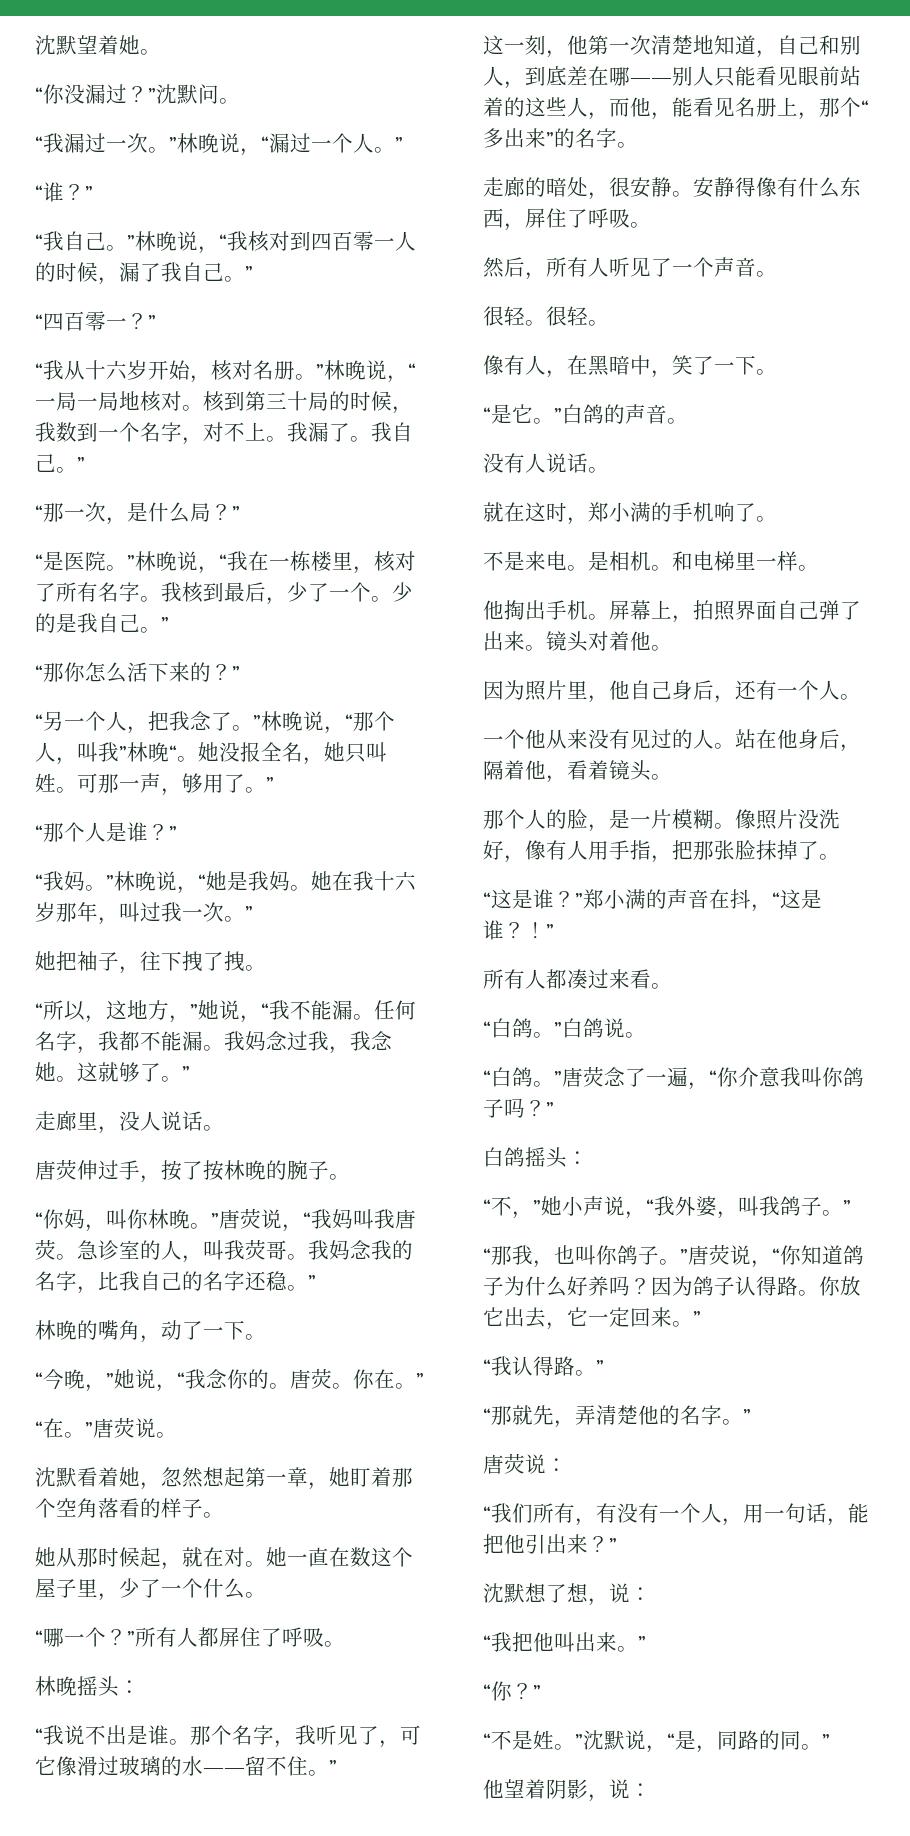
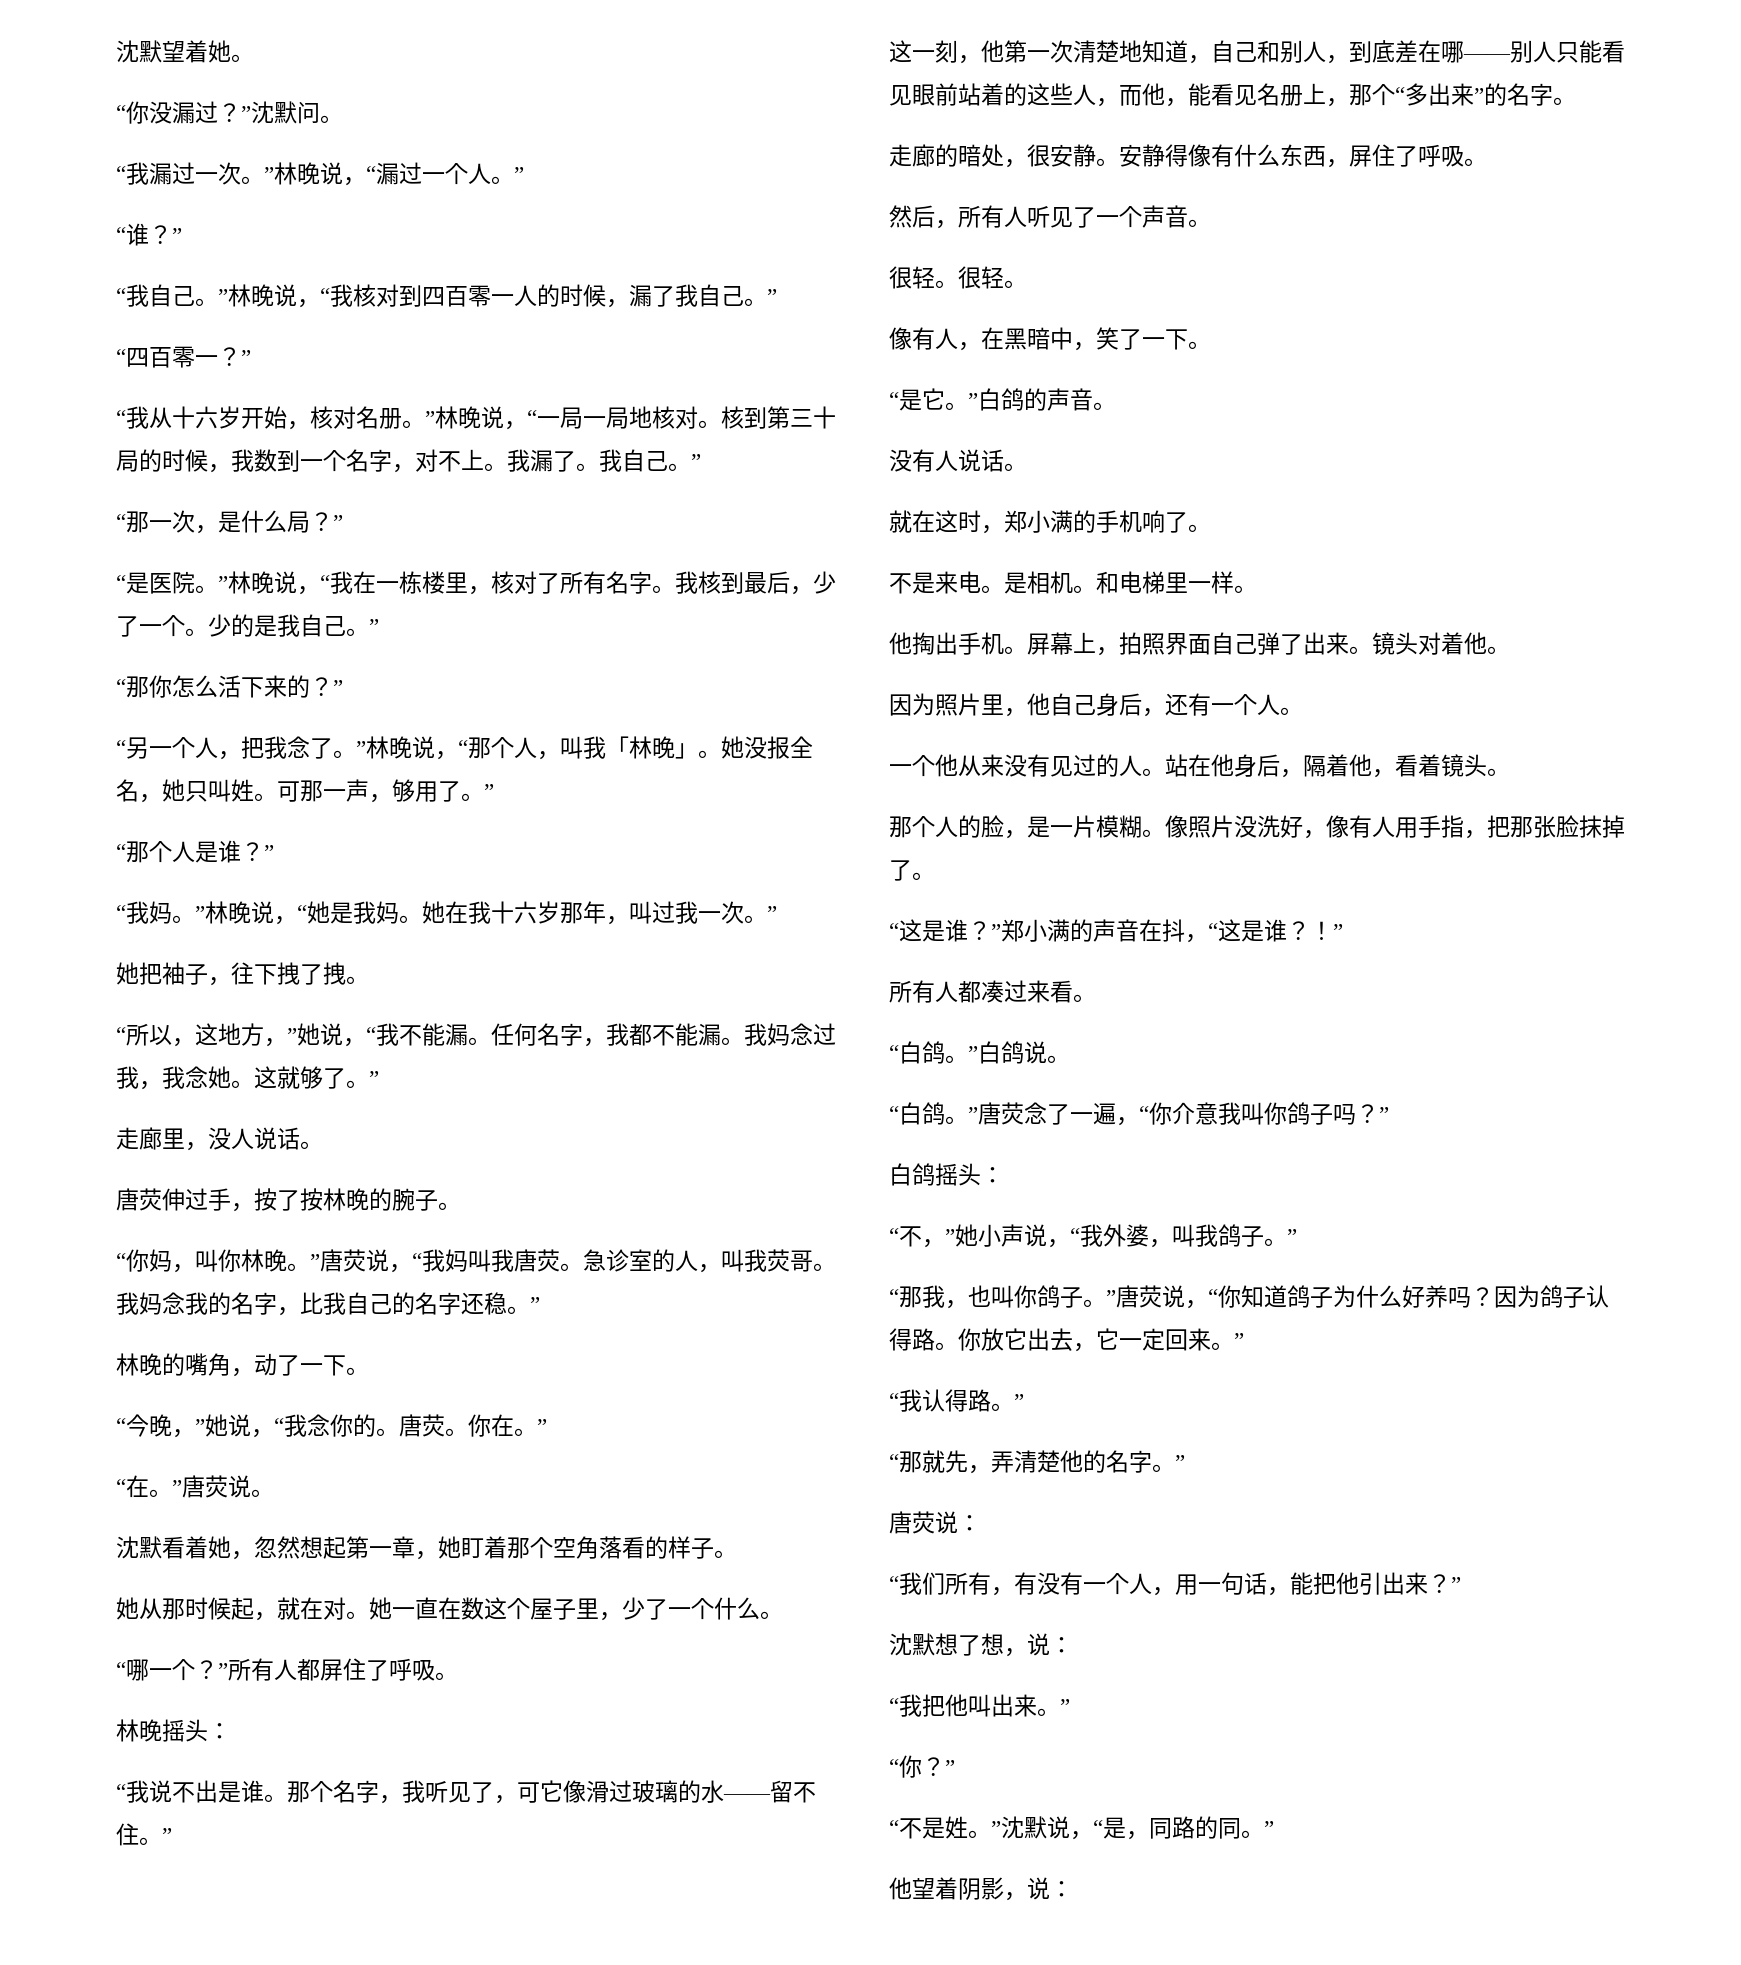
[119,742,177,762] ”林晚“ -> [606,736,698,759] 「林晚」

